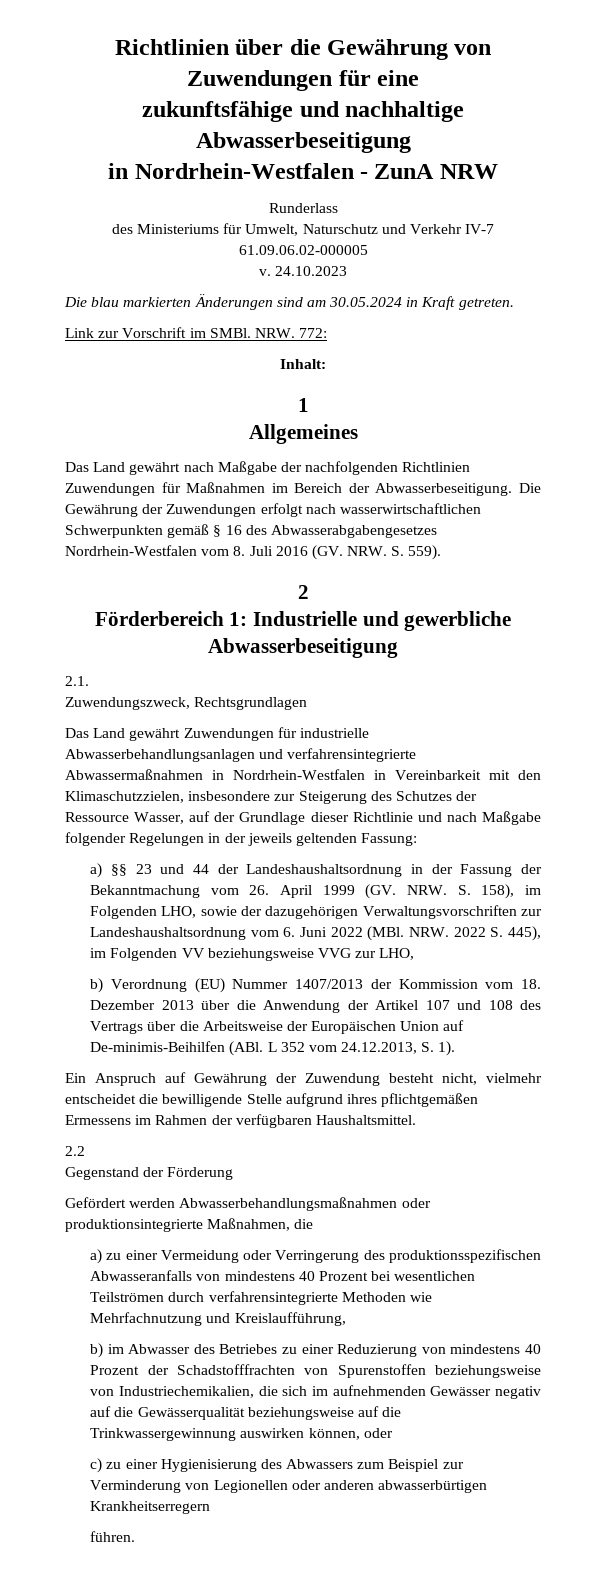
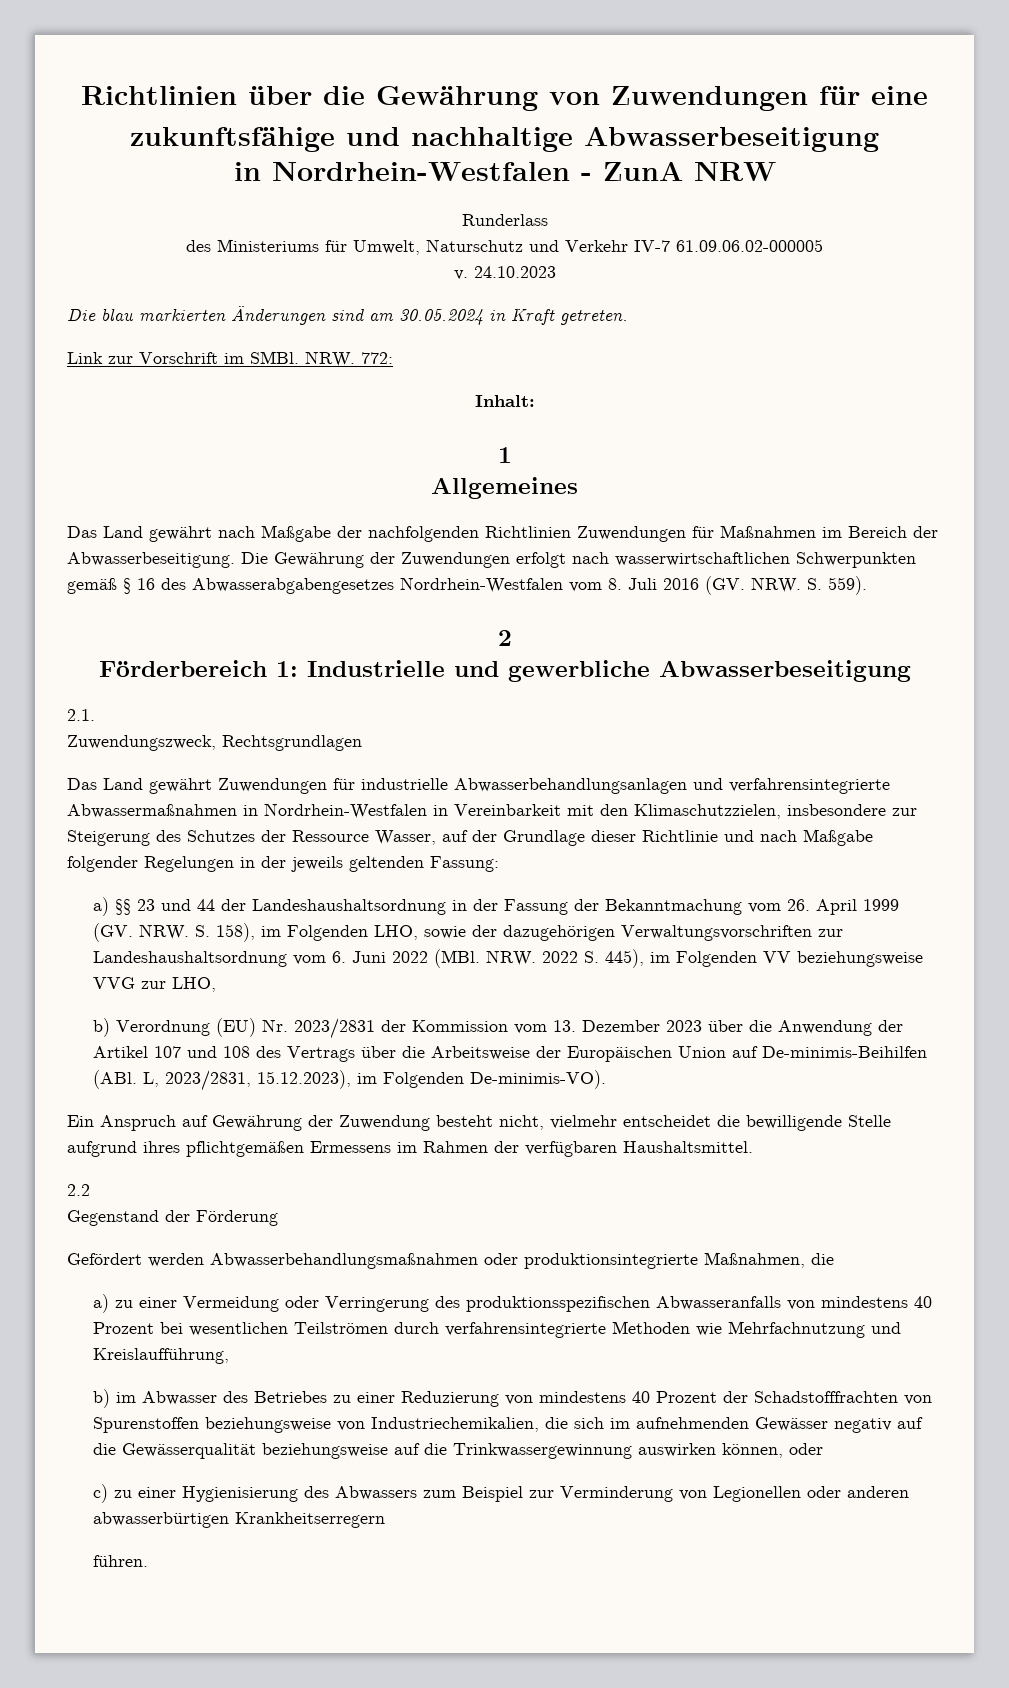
[232,979,364,989] Nummer 1407/2013 -> [262,1018,376,1039] Nr. 2023/2831
[520,979,541,989] [90,1000,194,1010] 18. Dezember 2013 -> [553,1020,703,1032] 13. Dezember 2023
[267,1041,456,1056] L 352 vom 24.12.2013, S. 1). -> [143,1070,607,1091] L, 2023/2831, 15.12.2023), im Folgenden De-minimis-VO).

